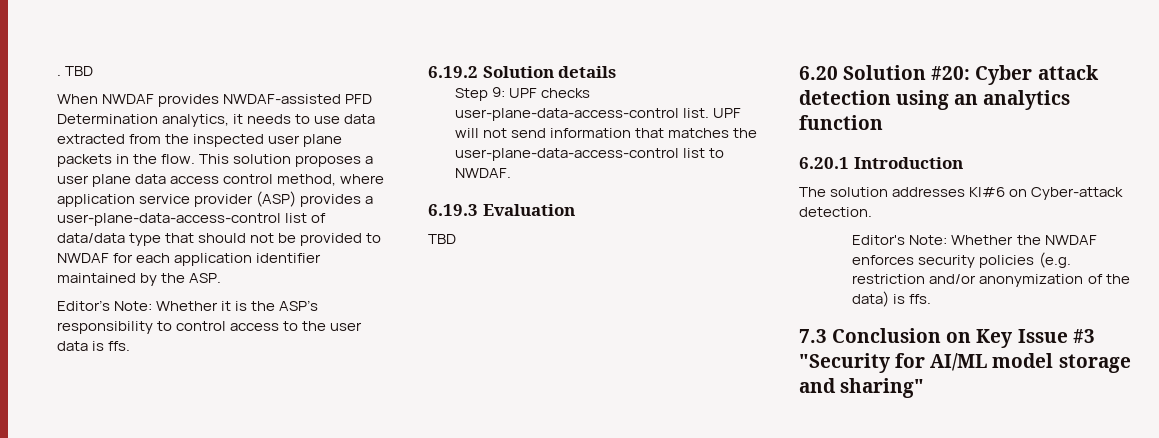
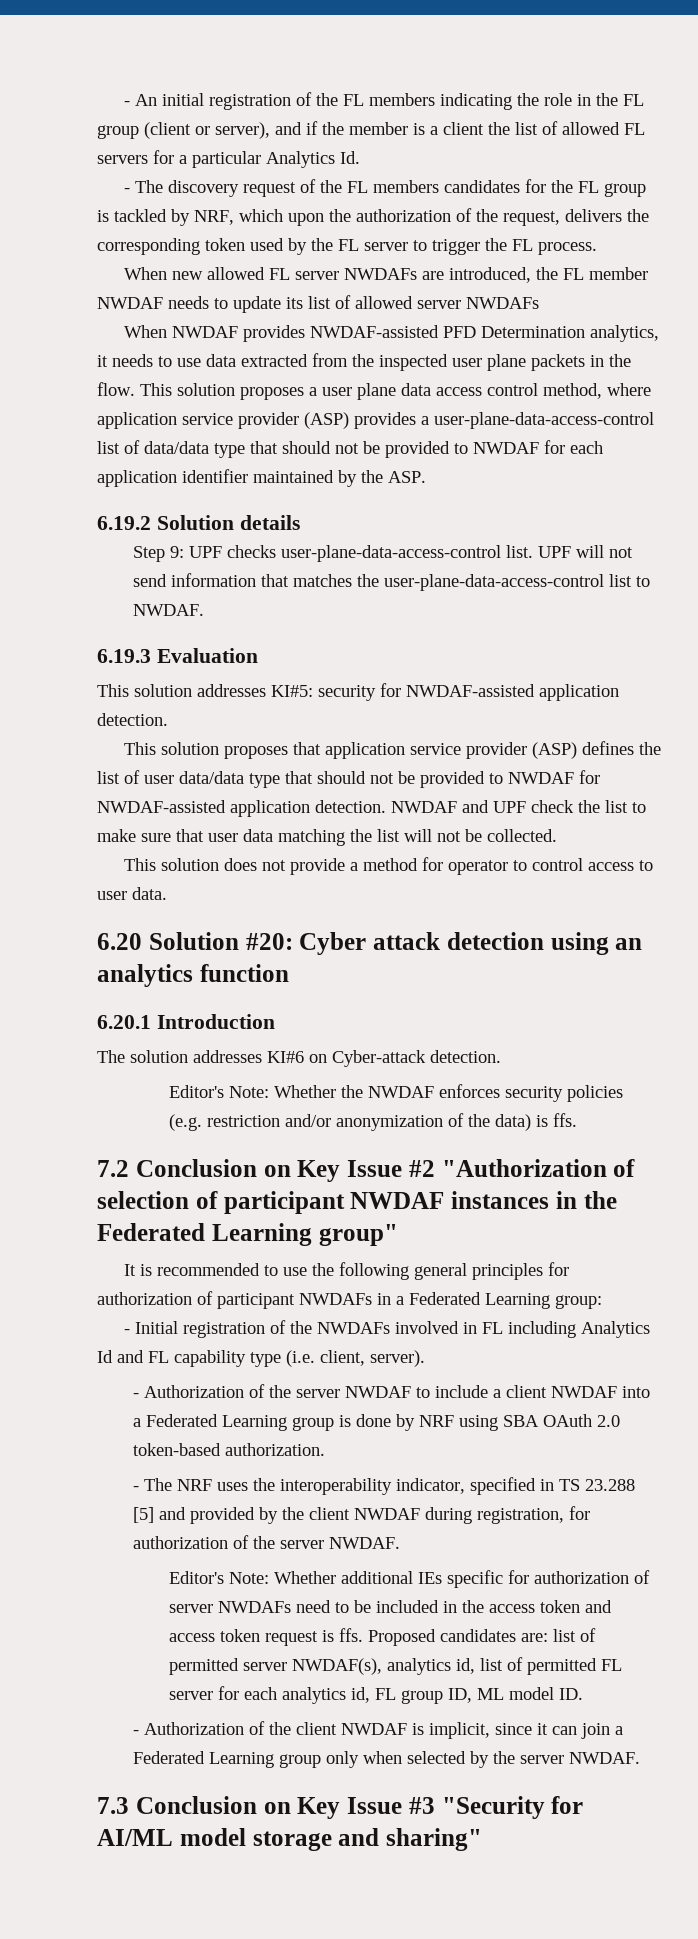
[57,66,94,76] . TBD -> [123,92,644,110] [97,121,645,139] [97,150,360,168] [123,179,646,197] [97,208,649,226] [97,238,597,255] [123,267,648,283] [97,295,539,313] - An initial registration of the FL members indicating the role in the FL group (client or server), and if the member is a client the list of allowed FL servers for a particular Analytics Id. // - The discovery request of the FL members candidates for the FL group is tackled by NRF, which upon the authorization of the request, delivers the corresponding token used by the FL server to trigger the FL process. // When new allowed FL server NWDAFs are introduced, the FL member NWDAF needs to update its list of allowed server NWDAFs
[57,300,319,311] [57,321,363,334] [57,341,131,351] // Editor’s Note: Whether it is the ASP’s responsibility to control access to the user data is ffs. -> (426, 477) none
[428,234,456,244] TBD -> [97,683,619,701] [97,713,168,726] [123,741,661,759] [97,770,600,788] [97,800,646,817] [97,829,557,846] [123,857,653,875] [97,887,167,900] This solution addresses KI#5: security for NWDAF-assisted application detection. // This solution proposes that application service provider (ASP) defines the list of user data/data type that should not be provided to NWDAF for NWDAF-assisted application detection. NWDAF and UPF check the list to make sure that user data matching the list will not be collected. // This solution does not provide a method for operator to control access to user data.
(932, 299) none -> [97,1159,636,1182] [97,1191,617,1214] [97,1223,398,1246] [123,1262,569,1280] [97,1291,602,1309] [123,1320,650,1338] [97,1350,425,1367] [133,1384,651,1398] [133,1414,621,1431] [133,1443,326,1456] [133,1477,636,1495] [133,1506,591,1524] [133,1535,401,1549] [169,1570,651,1588] [169,1600,613,1613] [169,1628,597,1646] [169,1657,623,1675] [169,1686,584,1704] [133,1721,624,1739] [133,1751,641,1768] // 7.2 Conclusion on Key Issue #2 "Authorization of selection of participant NWDAF instances in the Federated Learning group" // It is recommended to use the following general principles for authorization of participant NWDAFs in a Federated Learning group: // - Initial registration of the NWDAFs involved in FL including Analytics Id and FL capability type (i.e. client, server). // - Authorization of the server NWDAF to include a client NWDAF into a Federated Learning group is done by NRF using SBA OAuth 2.0 token-based authorization. // - The NRF uses the interoperability indicator, specified in TS 23.288 [5] and provided by the client NWDAF during registration, for authorization of the server NWDAF. // Editor's Note: Whether additional IEs specific for authorization of server NWDAFs need to be included in the access token and access token request is ffs. Proposed candidates are: list of permitted server NWDAF(s), analytics id, list of permitted FL server for each analytics id, FL group ID, ML model ID. // - Authorization of the client NWDAF is implicit, since it can join a Federated Learning group only when selected by the server NWDAF.

